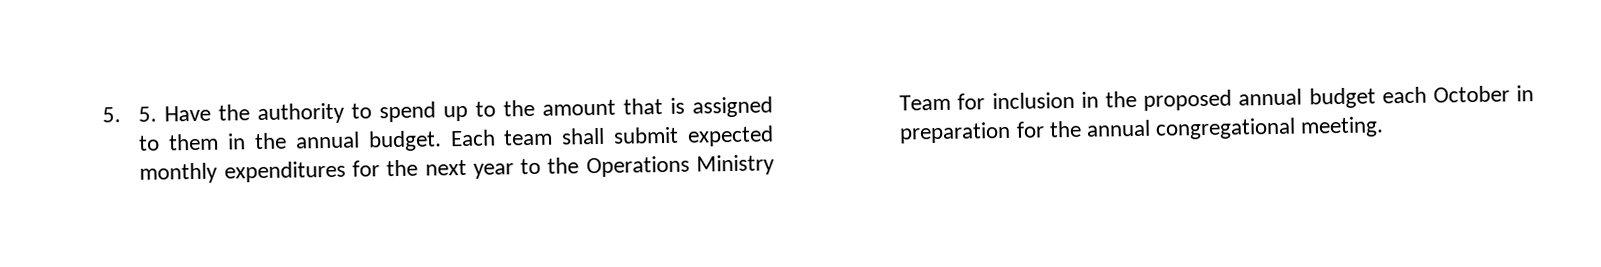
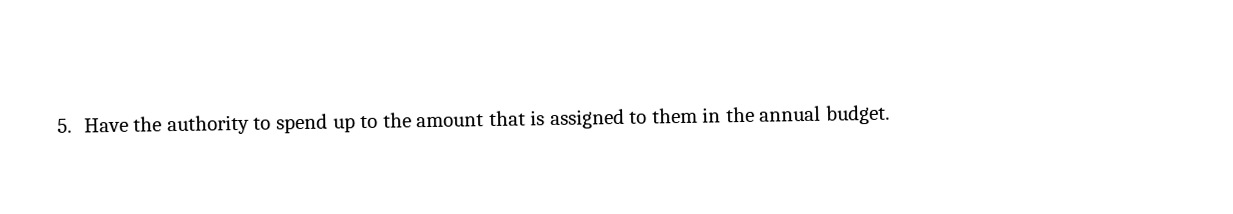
[102,106,158,123] 5. 5. -> [56,118,72,133] 5.
[449,125,774,147] [139,154,776,184] [899,85,1534,111] [899,116,1385,144] Each team shall submit expected monthly expenditures for the next year to the Operations Ministry Team for inclusion in the proposed annual budget each October in preparation for the annual congregational meeting. -> (890, 114) none

